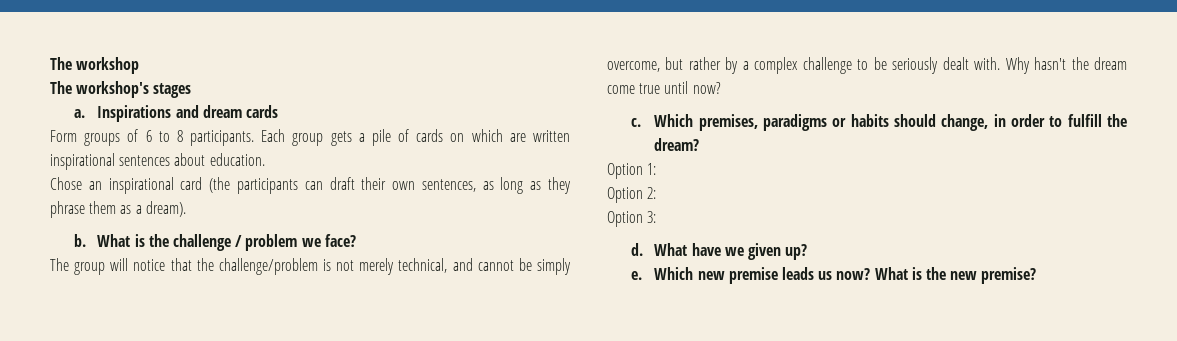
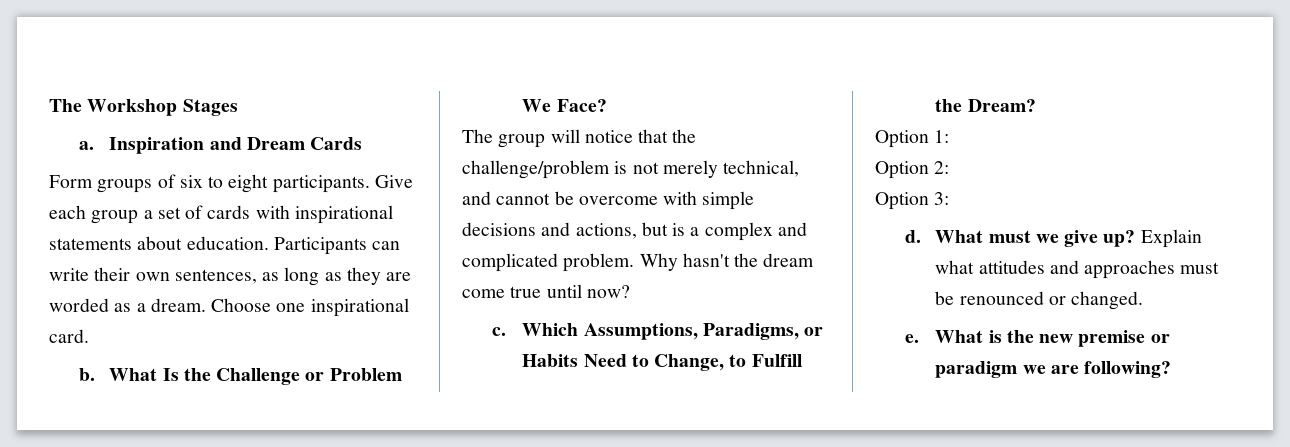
[50,57,140,74] [50,81,192,98] [73,105,278,122] [50,129,571,146] [50,153,265,170] [50,177,355,194] The workshop // The workshop's stages // a. Inspirations and dream cards // Form groups of 6 to 8 participants. Each group gets a pile of cards on which are written inspirational sentences about education. // Chose an inspirational card (the participants can draft -> [49,99,238,116] [79,137,363,154] [49,174,413,193] [49,205,393,224] [49,236,401,255] [49,268,89,281] The Workshop Stages // a. Inspiration and Dream Cards // Form groups of six to eight participants. Give each group a set of cards with inspirational statements about education. Participants can write
[50,201,186,218] [73,234,356,251] phrase them as a dream). // b. What is the challenge / problem we face? -> [386,272,412,281] [49,298,409,317] [49,329,89,343] [79,368,402,385] [522,99,607,112] are worded as a dream. Choose one inspirational card. // b. What Is the Challenge or Problem We Face?
[537,258,572,275] [607,57,1001,74] simply overcome, but rather by a complex challenge to be seriously dealt with. -> [578,191,755,210] [462,222,807,241] [462,253,635,272] overcome with simple decisions and actions, but is a complex and complicated problem.
[698,114,1127,131] [654,138,700,151] premises, paradigms or habits should change, in order to fulfill the dream? -> [583,323,824,340] [522,354,802,371] [935,99,1036,112] Assumptions, Paradigms, or Habits Need to Change, to Fulfill the Dream?
[691,243,808,260] [630,267,1037,284] have we given up? // e. Which new premise leads us now? What is the new premise? -> [988,229,1202,248] [935,260,1220,279] [935,291,1144,310] [905,330,1170,347] [935,361,1172,378] must we give up? Explain what attitudes and approaches must be renounced or changed. // e. What is the new premise or paradigm we are following?

